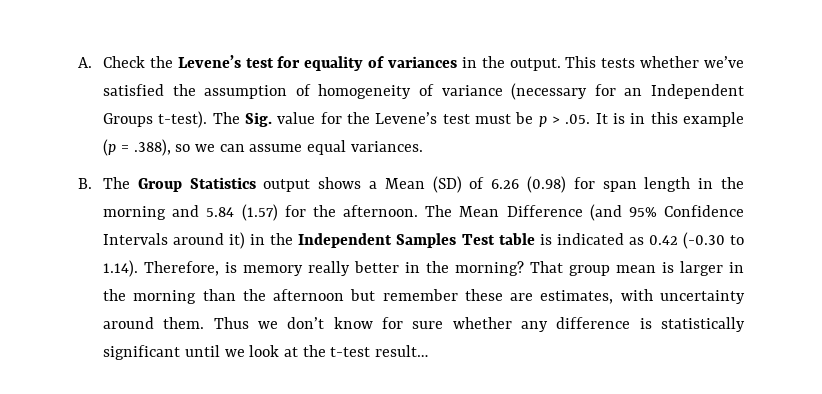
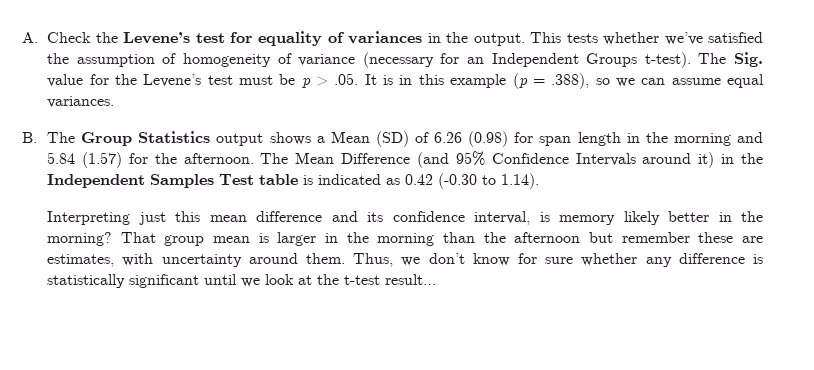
[144,261,220,276] Therefore, -> [47,211,531,225] // Interpreting just this mean difference and its confidence interval,
[308,261,351,276] really -> [623,211,660,225] likely
[213,317,249,329] Thus -> [353,253,394,267] Thus,

